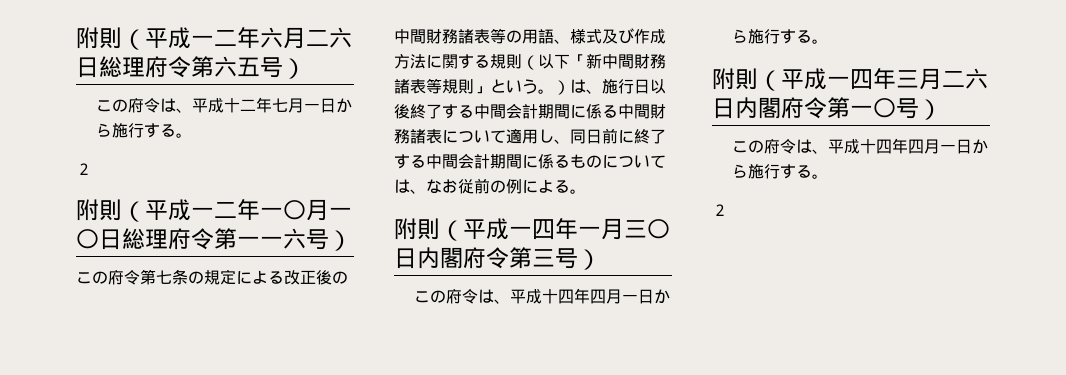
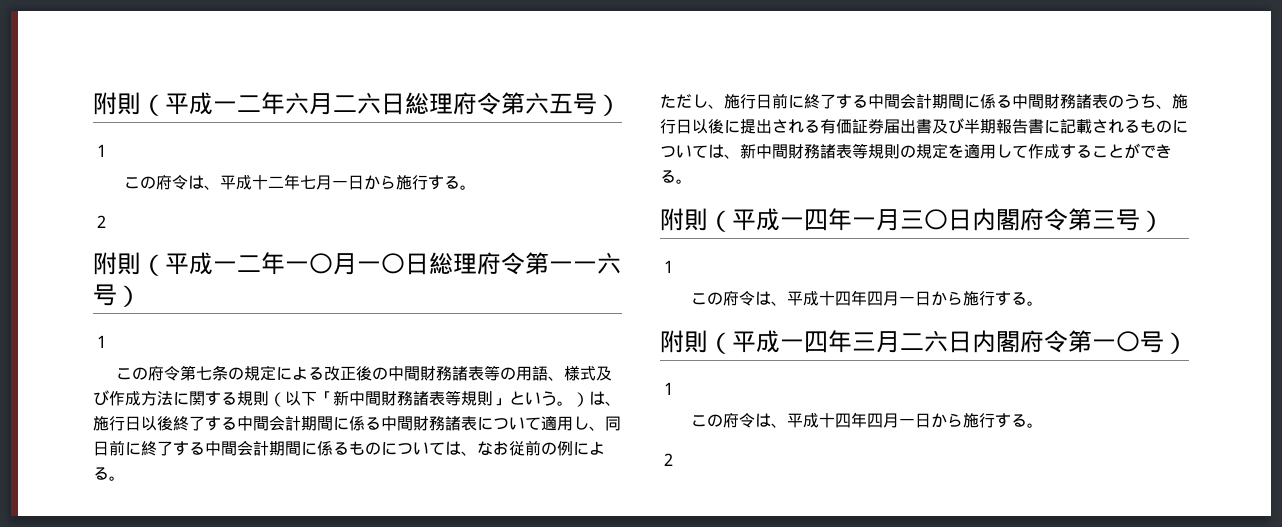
(306, 68) none -> [93,144,110,157] // １
(352, 240) none -> [93,335,110,348] // １
(586, 191) none -> [660,93,1188,109] [660,118,1188,134] [660,143,1172,159] [660,170,692,184] // ただし、施行日前に終了する中間会計期間に係る中間財務諸表のうち、施行日以後に提出される有価証券届出書及び半期報告書に記載されるものについては、新中間財務諸表等規則の規定を適用して作成することができる。
(601, 259) none -> [660,260,677,273] // １
(942, 109) none -> [660,382,677,395] // １

